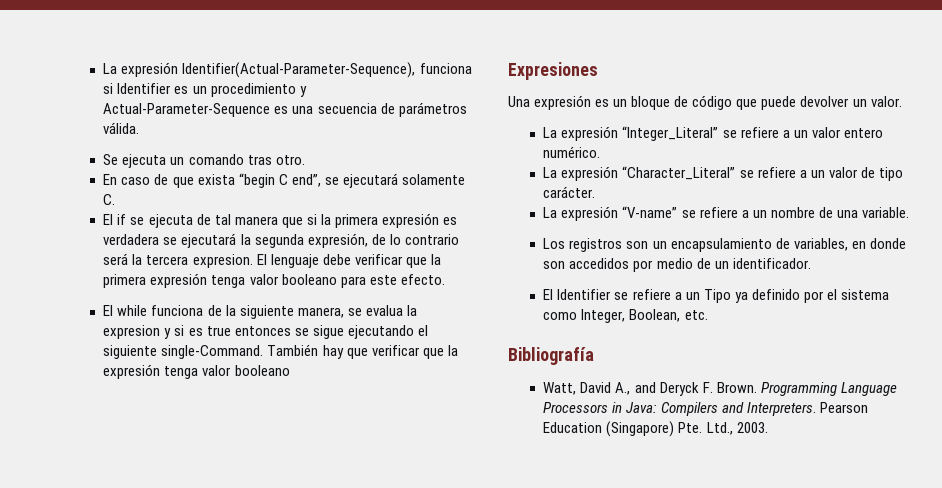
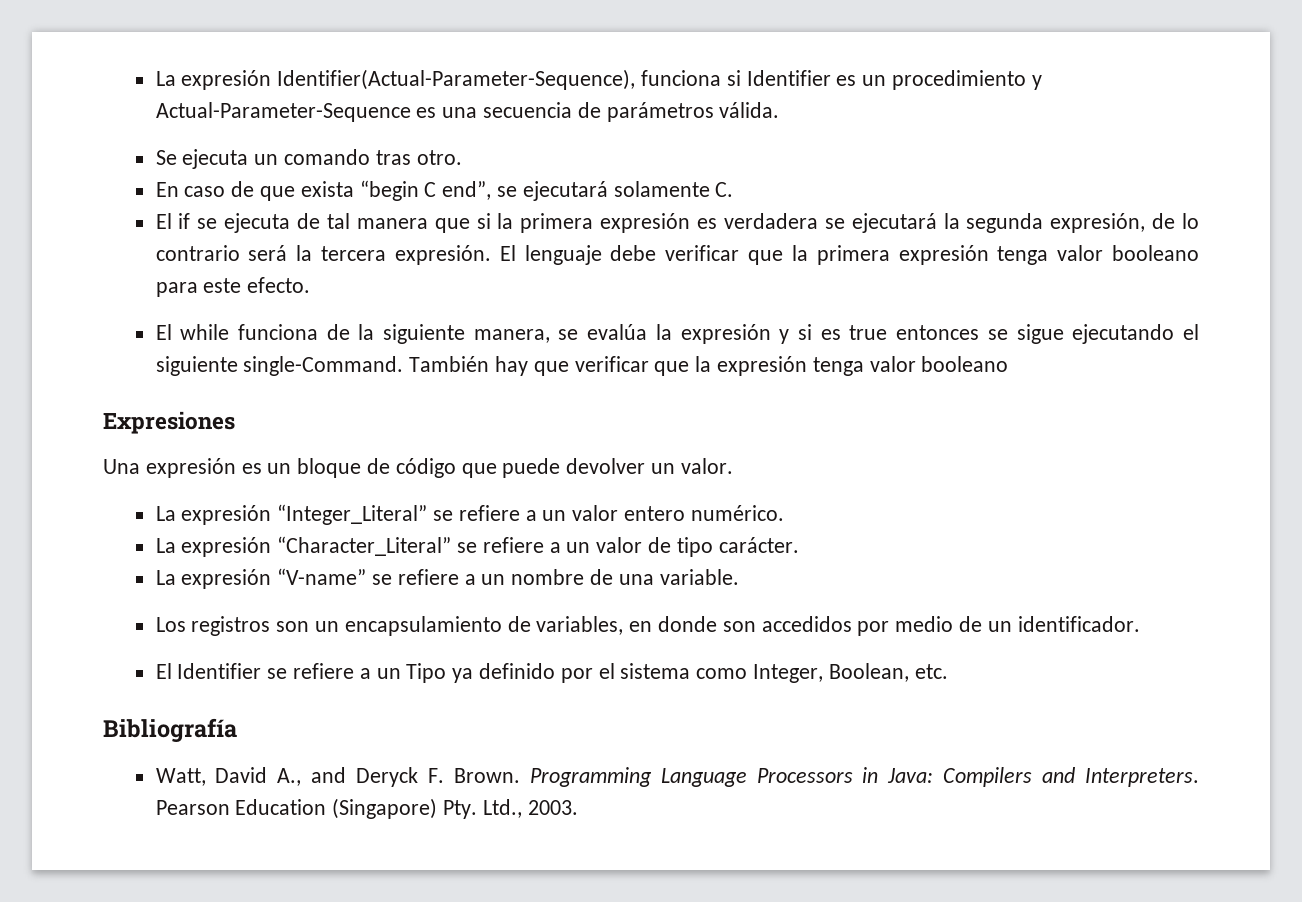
[192,254,253,268] expresion. -> [394,245,491,265] expresión.
[365,305,417,316] [103,325,161,339] evalua la expresion -> [587,324,771,344] evalúa la expresión
[678,422,703,433] Pte. -> [442,800,477,819] Pty.

